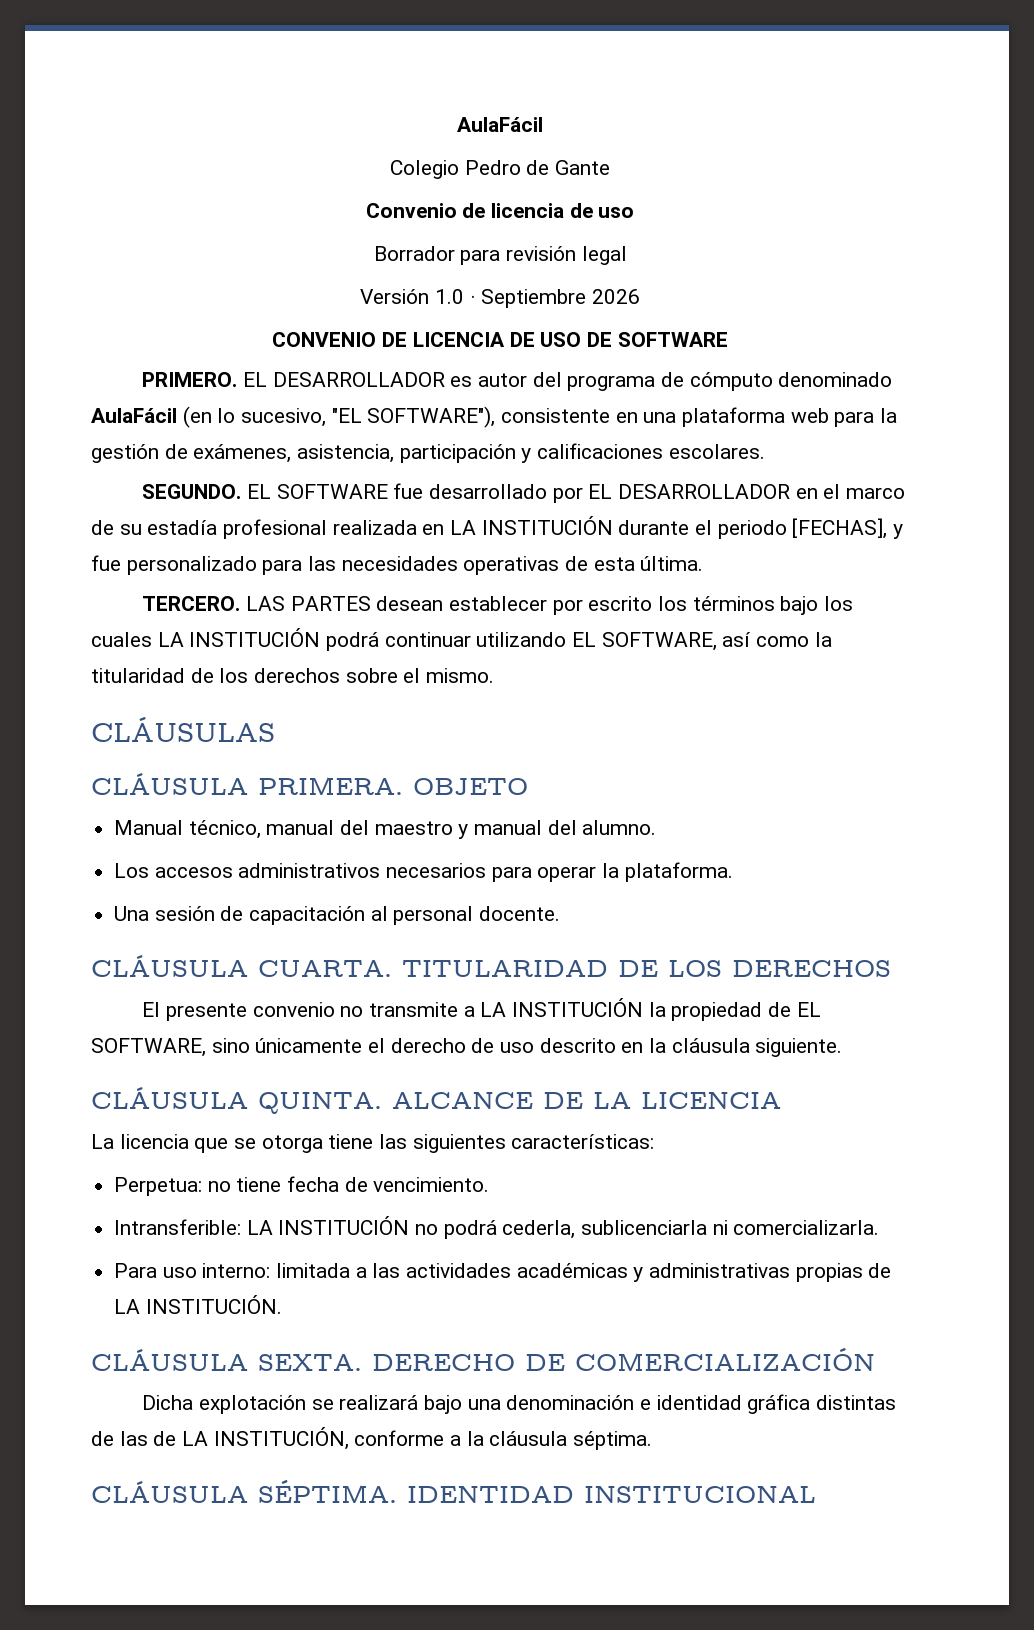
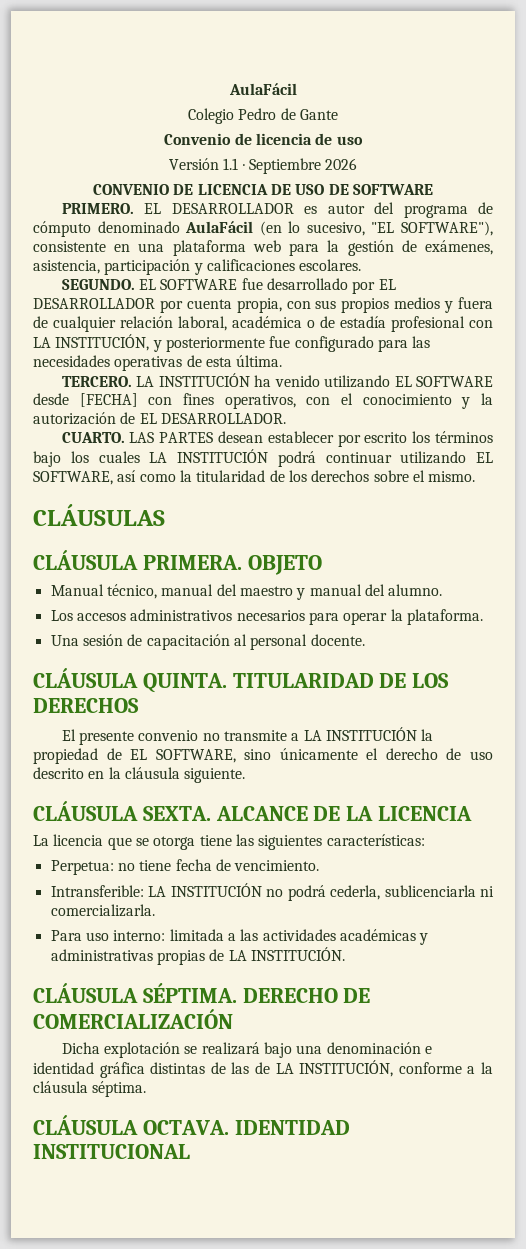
[373,246,627,265] // Borrador para revisión legal -> (363, 140) none
[434,289,464,304] 1.0 -> [223,158,239,170] 1.1
[795,484,905,499] [91,516,904,539] [91,555,257,575] en el marco de su estadía profesional realizada en LA INSTITUCIÓN durante el periodo [FECHAS], y fue personalizado -> [159,297,494,313] [33,316,493,332] [33,334,374,352] por cuenta propia, con sus propios medios y fuera de cualquier relación laboral, académica o de estadía profesional con LA INSTITUCIÓN, y posteriormente fue configurado
(241, 603) none -> [136,373,493,388] [33,393,494,409] [33,412,286,425] [61,432,125,443] LA INSTITUCIÓN ha venido utilizando EL SOFTWARE desde [FECHA] con fines operativos, con el conocimiento y la autorización de EL DESARROLLADOR. // CUARTO.
[258,960,392,977] CUARTA. -> [142,673,227,693] QUINTA.
[258,1092,382,1114] QUINTA. -> [142,806,211,821] SEXTA.
[258,1354,362,1371] SEXTA. -> [142,983,237,1003] SÉPTIMA.
[258,1480,397,1503] SÉPTIMA. -> [142,1120,229,1135] OCTAVA.

